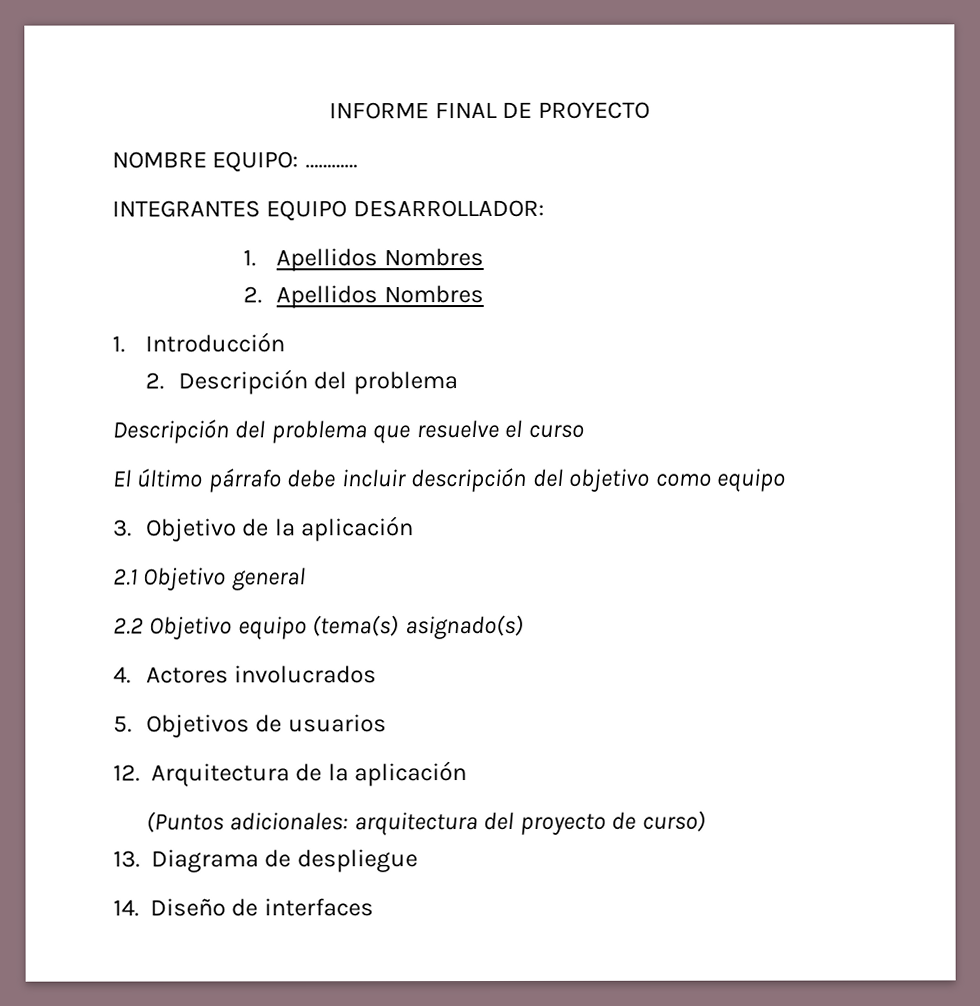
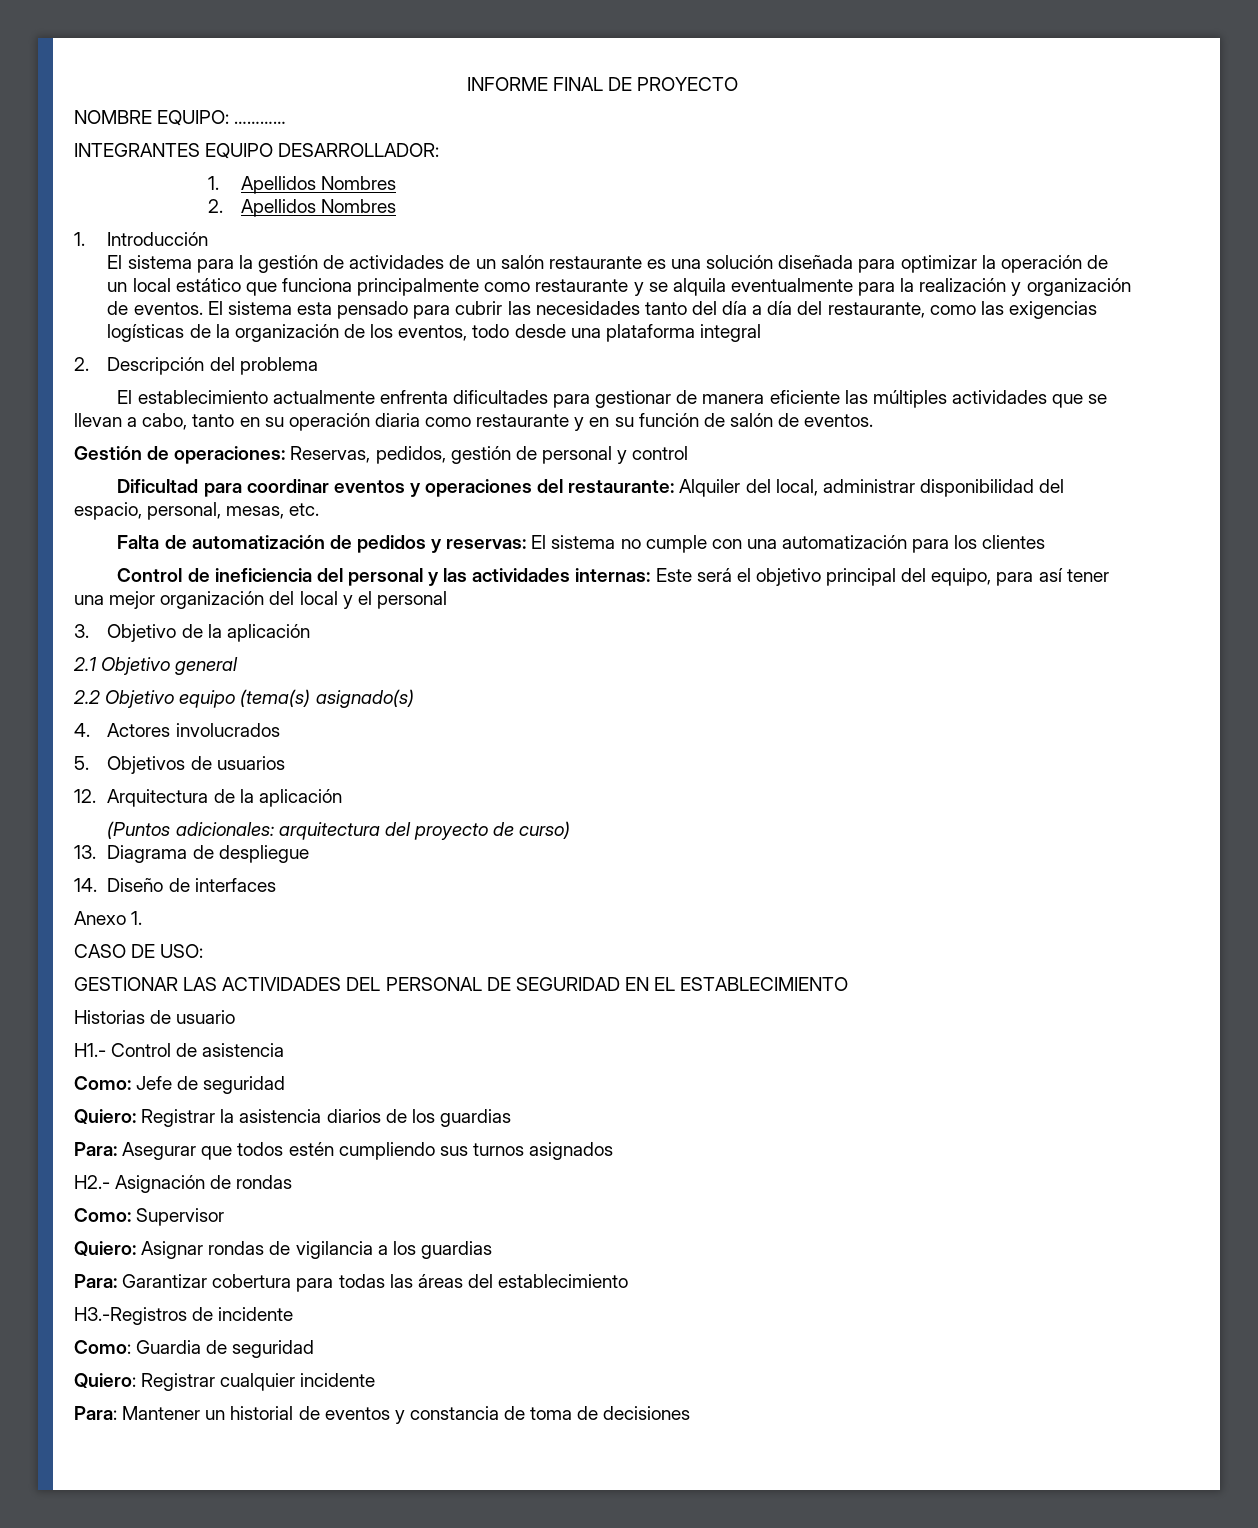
[144,369,458,395] [112,419,584,444] [112,467,786,493] 2. Descripción del problema // Descripción del problema que resuelve el curso // El último párrafo debe incluir descripción del objetivo como equipo -> [107,255,1108,273] [107,278,1131,296] [107,301,1097,319] [107,324,761,342] [74,357,318,375] [117,390,1108,408] [74,413,874,431] [74,446,689,464] [117,479,1065,497] [74,502,320,520] [117,535,1046,553] [117,568,1109,586] [74,591,447,609] El sistema para la gestión de actividades de un salón restaurante es una solución diseñada para optimizar la operación de un local estático que funciona principalmente como restaurante y se alquila eventualmente para la realización y organización de eventos. El sistema esta pensado para cubrir las necesidades tanto del día a día del restaurante, como las exigencias logísticas de la organización de los eventos, todo desde una plataforma integral // 2. Descripción del problema // El establecimiento actualmente enfrenta dificultades para gestionar de manera eficiente las múltiples actividades que se llevan a cabo, tanto en su operación diaria como restaurante y en su función de salón de eventos. // Gestión de operaciones: Reservas, pedidos, gestión de personal y control // Dificultad para coordinar eventos y operaciones del restaurante: Alquiler del local, administrar disponibilidad del espacio, personal, mesas, etc. // Falta de automatización de pedidos y reservas: El sistema no cumple con una automatización para los clientes // Control de ineficiencia del personal y las actividades internas: Este será el objetivo principal del equipo, para así tener una mejor organización del local y el personal
(374, 907) none -> [74,911,143,925] [74,944,204,958] [74,977,849,991] [74,1010,236,1024] [74,1043,285,1057] [74,1076,286,1094] [74,1109,511,1127] [74,1142,614,1160] [74,1175,293,1193] [74,1208,225,1226] [74,1241,492,1259] [74,1274,629,1292] [74,1307,294,1325] [74,1340,315,1358] [74,1373,376,1391] [74,1406,691,1424] // Anexo 1. // CASO DE USO: // GESTIONAR LAS ACTIVIDADES DEL PERSONAL DE SEGURIDAD EN EL ESTABLECIMIENTO // Historias de usuario // H1.- Control de asistencia // Como: Jefe de seguridad // Quiero: Registrar la asistencia diarios de los guardias // Para: Asegurar que todos estén cumpliendo sus turnos asignados // H2.- Asignación de rondas // Como: Supervisor // Quiero: Asignar rondas de vigilancia a los guardias // Para: Garantizar cobertura para todas las áreas del establecimiento // H3.-Registros de incidente // Como: Guardia de seguridad // Quiero: Registrar cualquier incidente // Para: Mantener un historial de eventos y constancia de toma de decisiones

